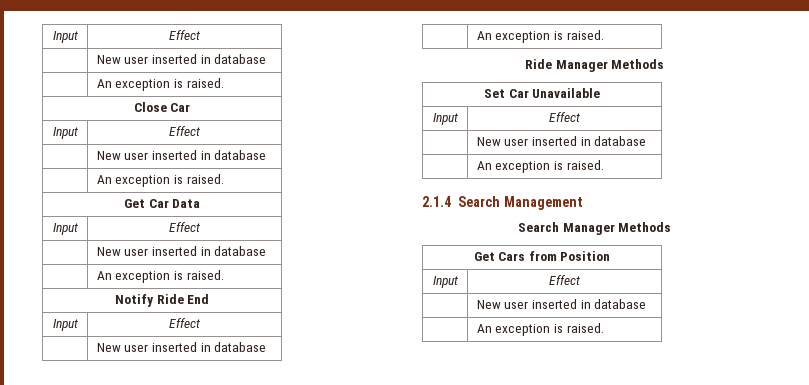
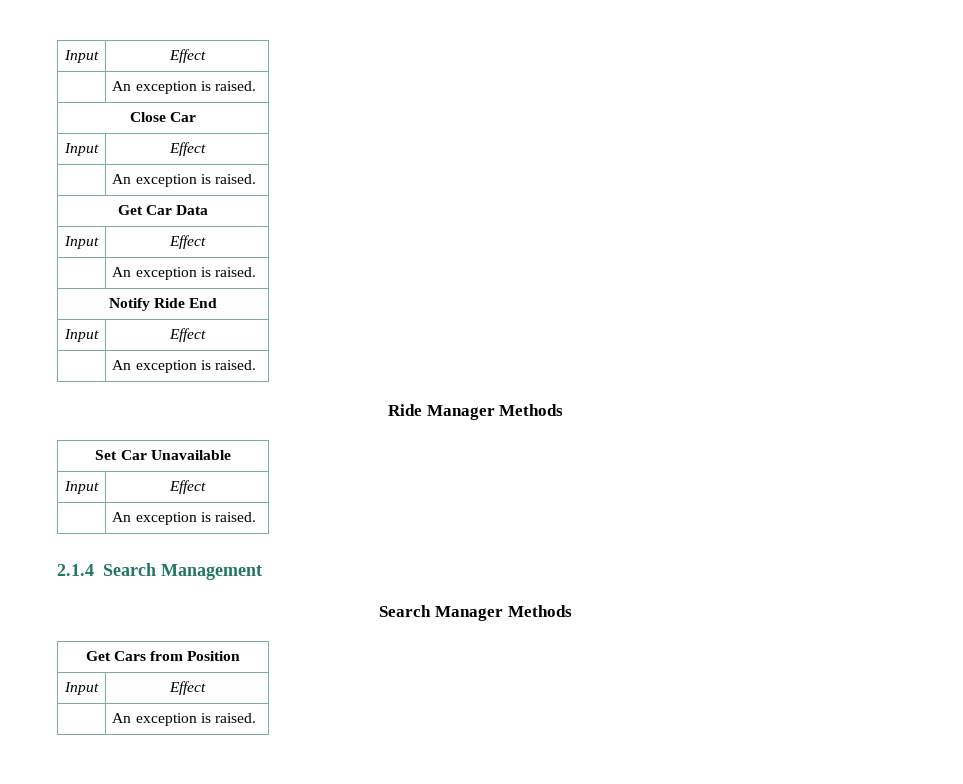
[52,31,78,43] [169,30,200,40] [96,54,267,64] Input | Effect // | New user inserted in database -> [64,50,99,63] [168,49,206,63] Input | Effect
[96,150,267,160] // | New user inserted in database -> (206, 149) none
[96,246,267,256] // | New user inserted in database -> (206, 242) none
[96,342,267,352] // | New user inserted in database -> (206, 335) none
[476,136,647,146] // | New user inserted in database -> (206, 487) none
[476,299,647,309] // | New user inserted in database -> (206, 688) none

